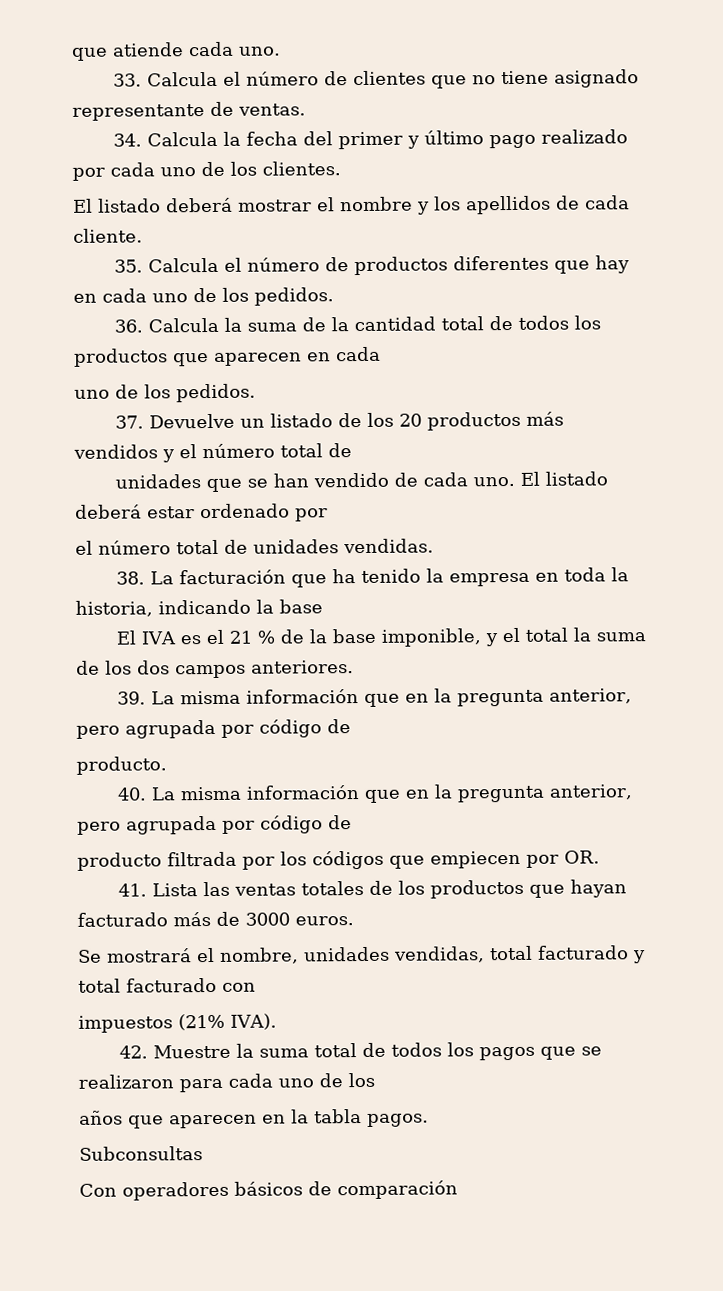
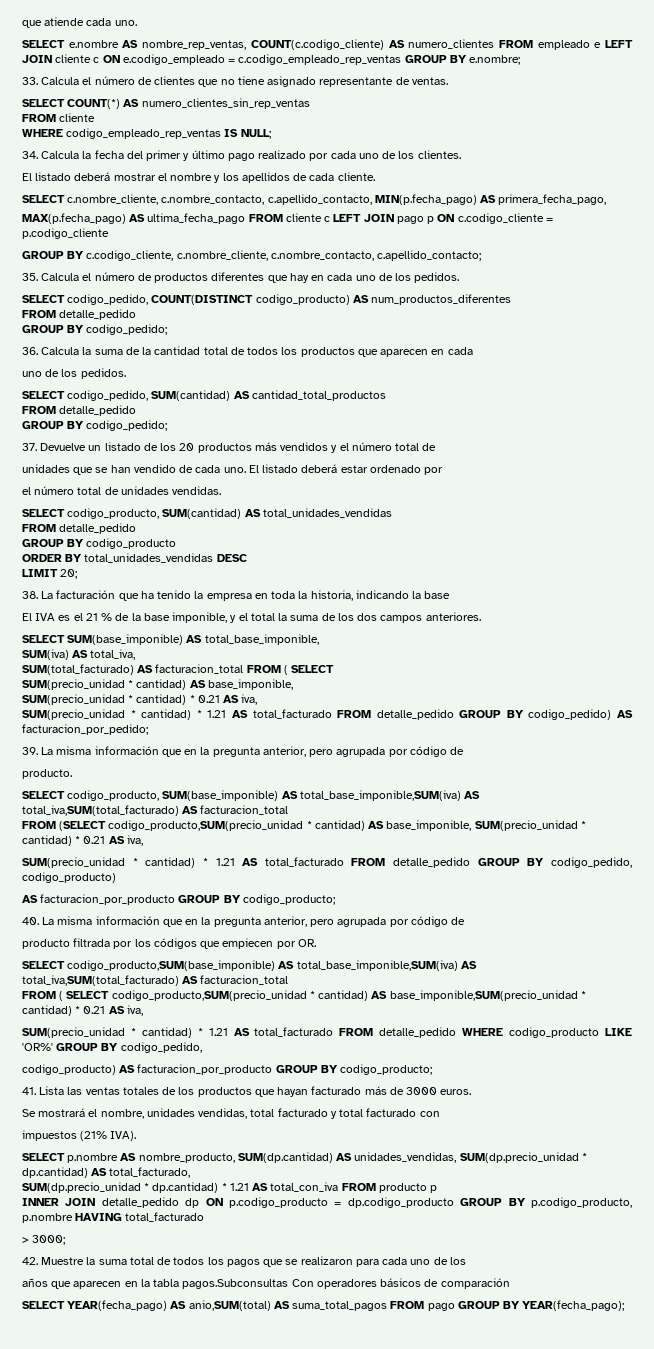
(281, 51) none -> [22,39,634,50] [22,54,521,65] // SELECT e.nombre AS nombre_rep_ventas, COUNT(c.codigo_cliente) AS numero_clientes FROM empleado e LEFT JOIN cliente c ON e.codigo_empleado = c.codigo_empleado_rep_ventas GROUP BY e.nombre;
(306, 109) none -> [22,98,310,109] [22,113,96,122] [22,128,271,139] // SELECT COUNT(*) AS numero_clientes_sin_rep_ventas // FROM cliente // WHERE codigo_empleado_rep_ventas IS NULL;
(143, 235) none -> [22,194,607,205] [22,213,553,224] [22,228,109,239] [22,250,482,261] // SELECT c.nombre_cliente, c.nombre_contacto, c.apellido_contacto, MIN(p.fecha_pago) AS primera_fecha_pago, // MAX(p.fecha_pago) AS ultima_fecha_pago FROM cliente c LEFT JOIN pago p ON c.codigo_cliente = p.codigo_cliente // GROUP BY c.codigo_cliente, c.nombre_cliente, c.nombre_contacto, c.apellido_contacto;
(334, 296) none -> [22,294,512,305] [22,309,137,320] [22,324,168,335] // SELECT codigo_pedido, COUNT(DISTINCT codigo_producto) AS num_productos_diferentes // FROM detalle_pedido // GROUP BY codigo_pedido;
(256, 393) none -> [22,390,386,401] [22,405,137,416] [22,420,168,431] // SELECT codigo_pedido, SUM(cantidad) AS cantidad_total_productos // FROM detalle_pedido // GROUP BY codigo_pedido;
(434, 546) none -> [22,508,392,519] [22,523,137,534] [22,538,177,549] [22,553,247,563] [22,569,78,579] // SELECT codigo_producto, SUM(cantidad) AS total_unidades_vendidas // FROM detalle_pedido // GROUP BY codigo_producto // ORDER BY total_unidades_vendidas DESC // LIMIT 20;
(354, 667) none -> [22,634,319,645] [22,649,136,660] [22,664,335,675] [22,679,293,690] [22,694,258,705] [22,709,633,720] [22,724,148,735] // SELECT SUM(base_imponible) AS total_base_imponible, // SUM(iva) AS total_iva, // SUM(total_facturado) AS facturacion_total FROM ( SELECT // SUM(precio_unidad * cantidad) AS base_imponible, // SUM(precio_unidad * cantidad) * 0.21 AS iva, // SUM(precio_unidad * cantidad) * 1.21 AS total_facturado FROM detalle_pedido GROUP BY codigo_pedido) AS facturacion_por_pedido;
(167, 765) none -> [22,790,481,801] [22,805,289,816] [22,820,586,831] [22,835,143,846] [22,857,632,868] [22,872,116,883] [22,894,335,905] // SELECT codigo_producto, SUM(base_imponible) AS total_base_imponible,SUM(iva) AS total_iva,SUM(total_facturado) AS facturacion_total // FROM (SELECT codigo_producto,SUM(precio_unidad * cantidad) AS base_imponible, SUM(precio_unidad * cantidad) * 0.21 AS iva, // SUM(precio_unidad * cantidad) * 1.21 AS total_facturado FROM detalle_pedido GROUP BY codigo_pedido, codigo_producto) // AS facturacion_por_producto GROUP BY codigo_producto;
(600, 857) none -> [22,960,477,971] [22,975,289,986] [22,990,586,1001] [22,1005,143,1016] [22,1027,633,1038] [22,1042,202,1053] [22,1064,433,1075] // SELECT codigo_producto,SUM(base_imponible) AS total_base_imponible,SUM(iva) AS total_iva,SUM(total_facturado) AS facturacion_total // FROM ( SELECT codigo_producto,SUM(precio_unidad * cantidad) AS base_imponible,SUM(precio_unidad * cantidad) * 0.21 AS iva, // SUM(precio_unidad * cantidad) * 1.21 AS total_facturado FROM detalle_pedido WHERE codigo_producto LIKE 'OR%' GROUP BY codigo_pedido, // codigo_producto) AS facturacion_por_producto GROUP BY codigo_producto;
(277, 1021) none -> [22,1152,587,1163] [22,1167,191,1178] [22,1182,438,1193] [22,1197,632,1208] [22,1212,205,1223] [22,1235,66,1245] // SELECT p.nombre AS nombre_producto, SUM(dp.cantidad) AS unidades_vendidas, SUM(dp.precio_unidad * dp.cantidad) AS total_facturado, // SUM(dp.precio_unidad * dp.cantidad) * 1.21 AS total_con_iva FROM producto p // INNER JOIN detalle_pedido dp ON p.codigo_producto = dp.codigo_producto GROUP BY p.codigo_producto, p.nombre HAVING total_facturado // > 3000;
[367,1113,429,1127] [79,1146,203,1161] pagos. // Subconsultas // -> [182,1279,289,1289] pagos.Subconsultas
(458, 1190) none -> [22,1300,625,1311] // SELECT YEAR(fecha_pago) AS anio,SUM(total) AS suma_total_pagos FROM pago GROUP BY YEAR(fecha_pago);

